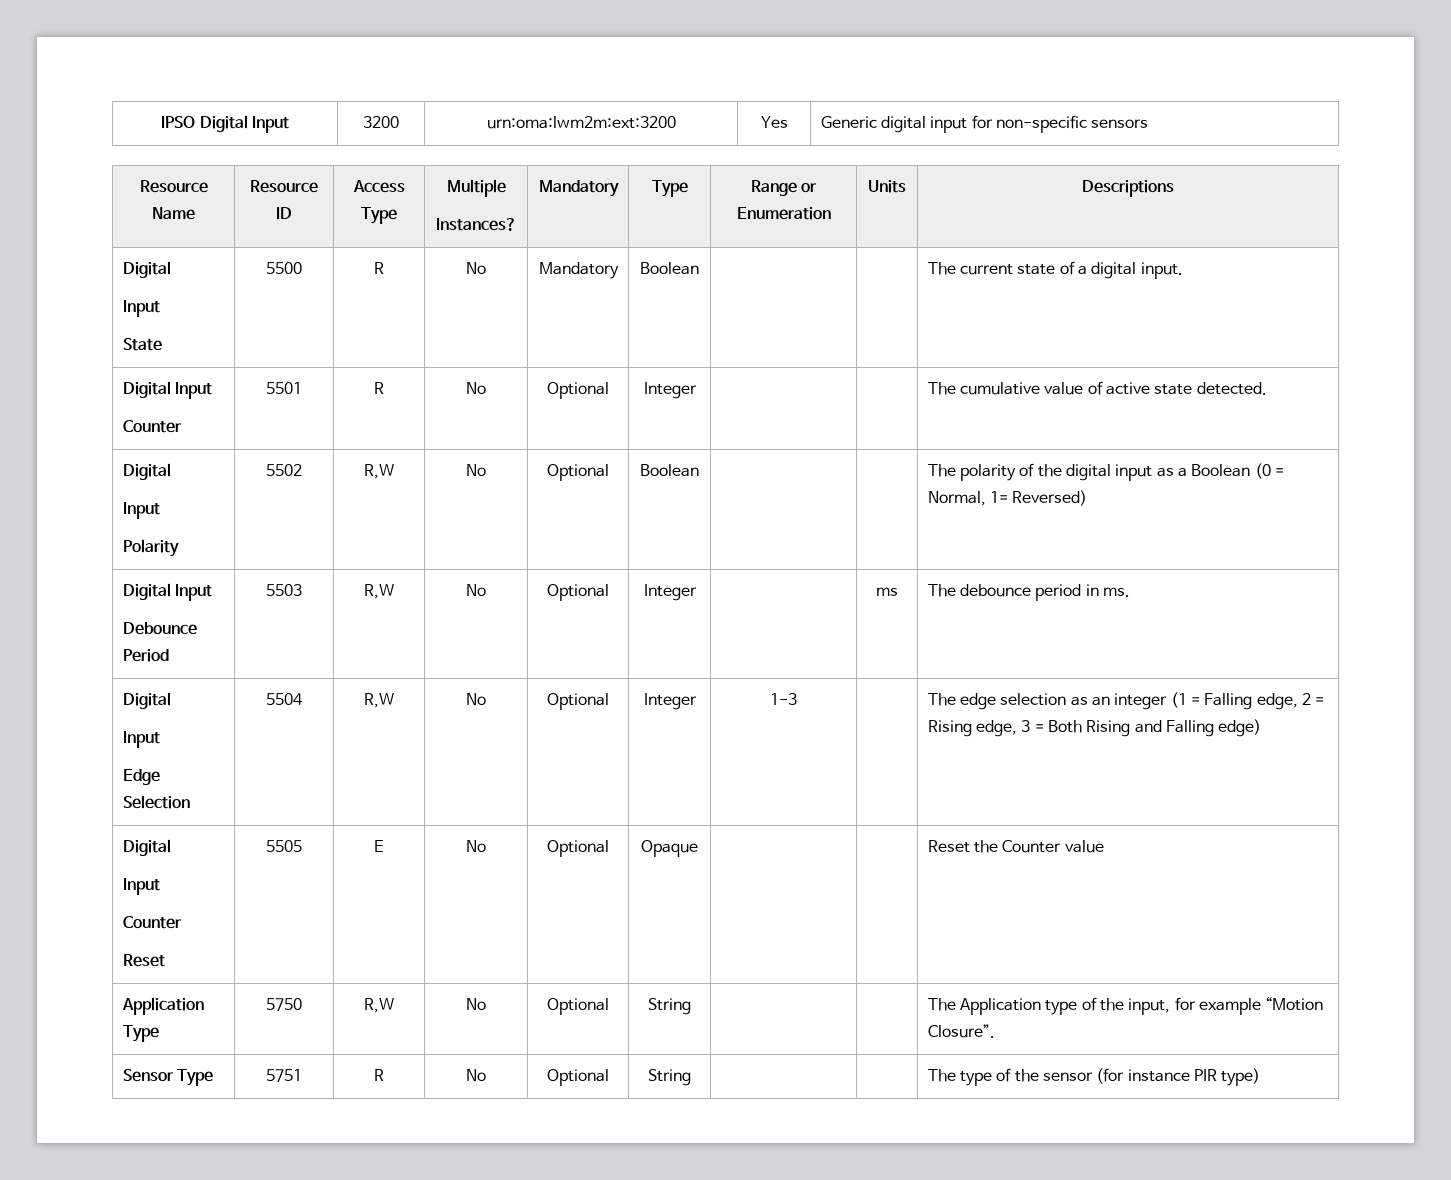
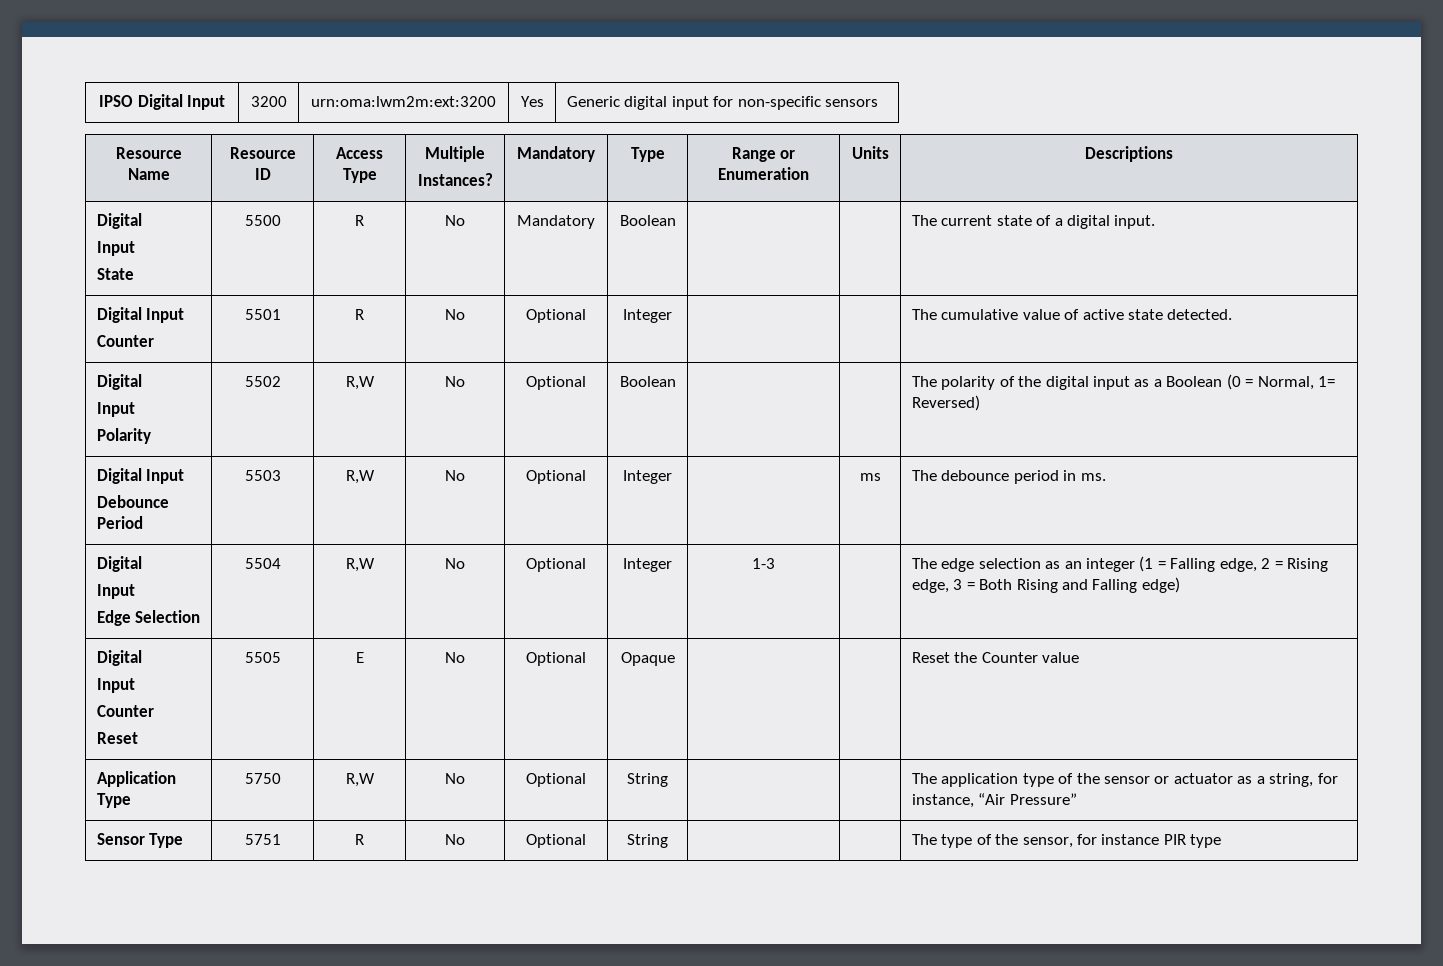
[959,997,1324,1015] [927,1024,995,1038] Application type of the input, for example “Motion Closure”. -> [941,773,1338,787] [911,793,1077,808] application type of the sensor or actuator as a string, for instance, “Air Pressure”
[1042,1068,1125,1084] sensor (for -> [1022,834,1098,848] sensor, for
[1221,1068,1261,1086] type) -> [1190,834,1222,848] type

